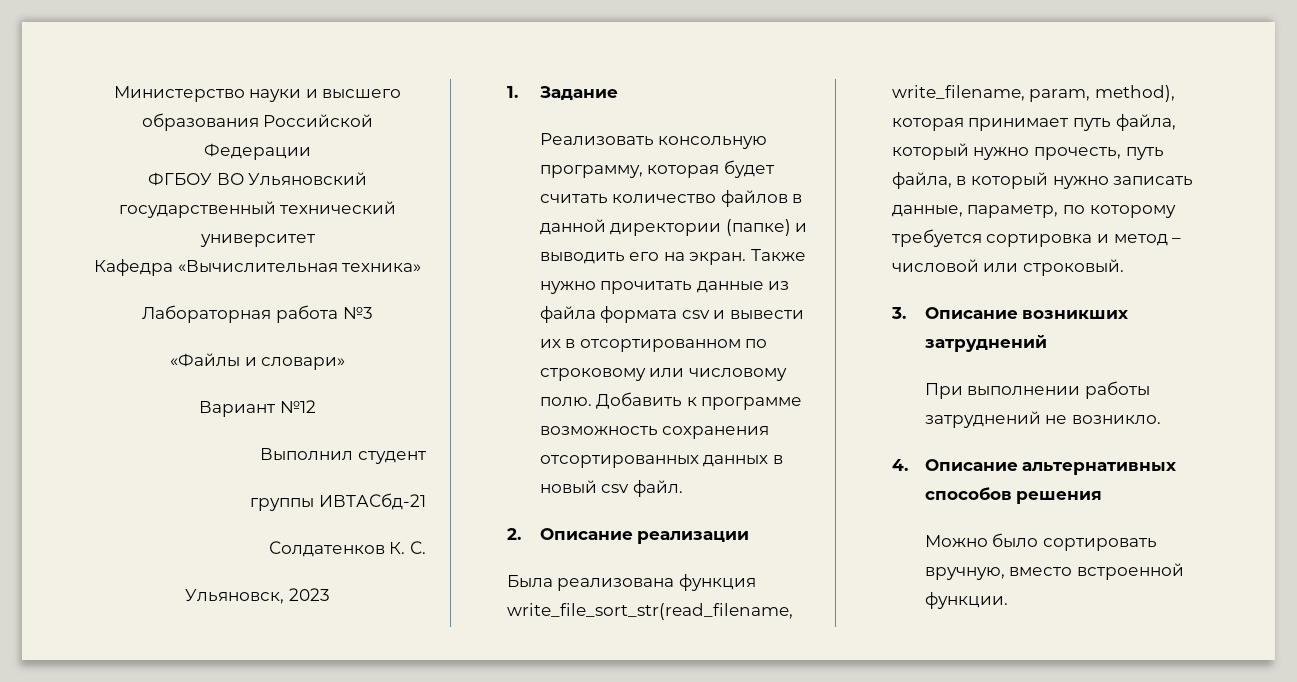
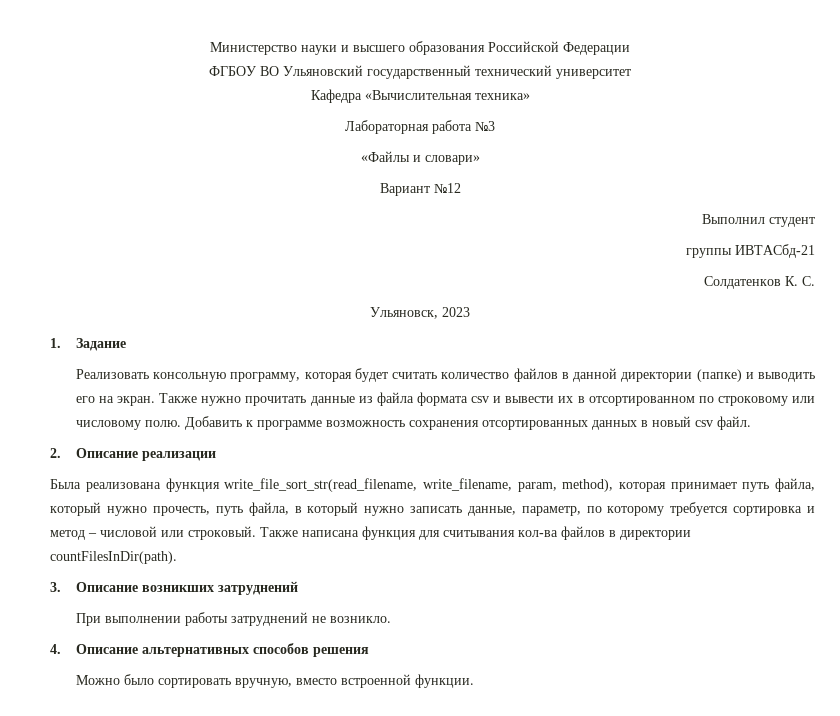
(1125, 267) none -> [260,526,692,540] [50,551,178,564] Также написана функция для считывания кол-ва файлов в директории countFilesInDir(path).

